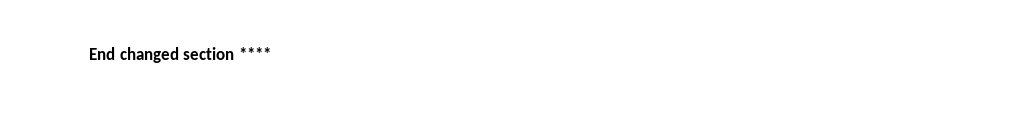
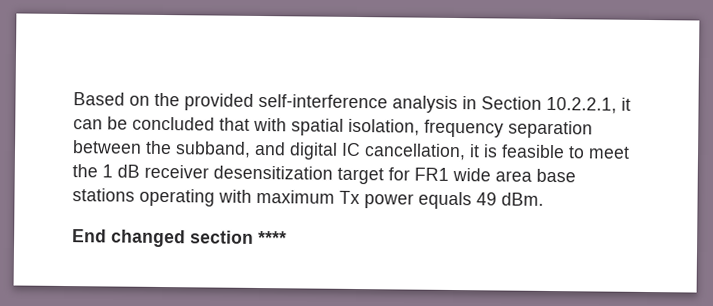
(89, 53) none -> [73,92,631,114] [73,116,593,139] [72,140,630,161] [72,164,576,185] [72,188,544,210] Based on the provided self-interference analysis in Section 10.2.2.1, it can be concluded that with spatial isolation, frequency separation between the subband, and digital IC cancellation, it is feasible to meet the 1 dB receiver desensitization target for FR1 wide area base stations operating with maximum Tx power equals 49 dBm. //

